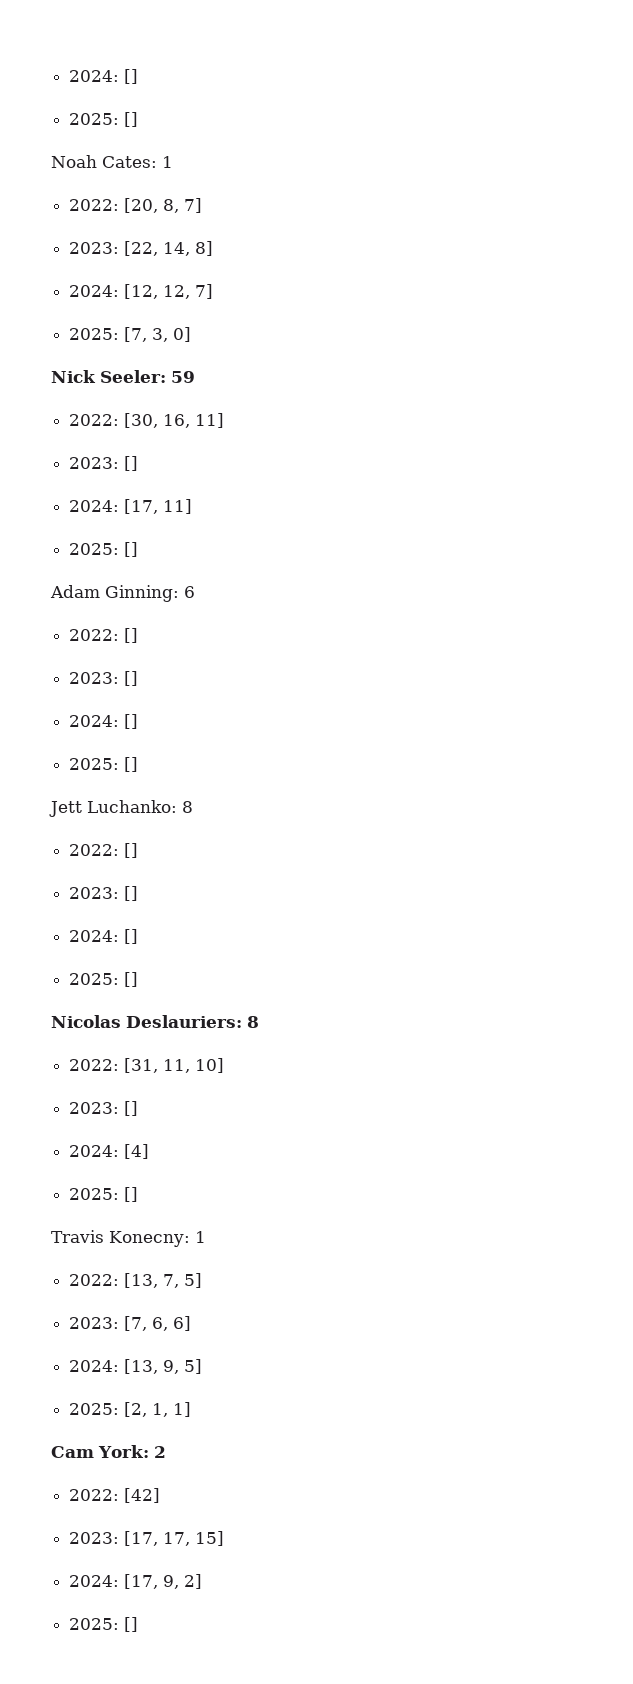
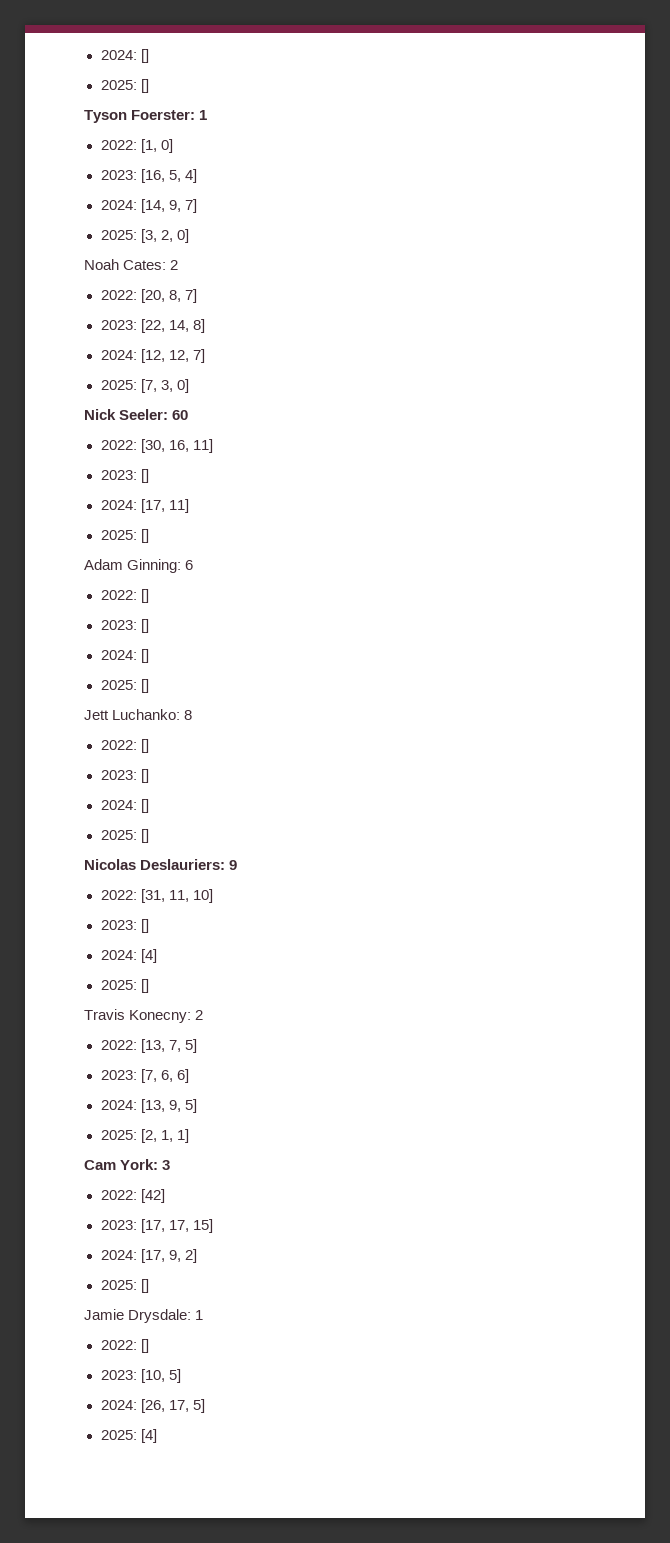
[69,69,139,84] [69,112,139,127] 2024: [] // 2025: [] -> [100,49,149,63] [100,79,149,93] [84,110,208,123] [100,139,173,153] [100,169,197,183] [100,199,197,213] [100,229,189,243] 2024: [] // 2025: [] // Tyson Foerster: 1 // 2022: [1, 0] // 2023: [16, 5, 4] // 2024: [14, 9, 7] // 2025: [3, 2, 0]
[162,156,173,168] 1 -> [170,260,179,270] 2
[171,371,195,383] 59 -> [172,410,189,420] 60
[247,1016,259,1028] 8 -> [229,860,238,870] 9
[195,1231,206,1243] 1 -> [195,1010,204,1020] 2
[153,1446,166,1458] 2 -> [162,1160,171,1170] 3
(139, 1624) none -> [84,1309,204,1323] [100,1339,149,1353] [100,1369,181,1383] [100,1399,205,1413] [100,1429,157,1443] // Jamie Drysdale: 1 // 2022: [] // 2023: [10, 5] // 2024: [26, 17, 5] // 2025: [4]

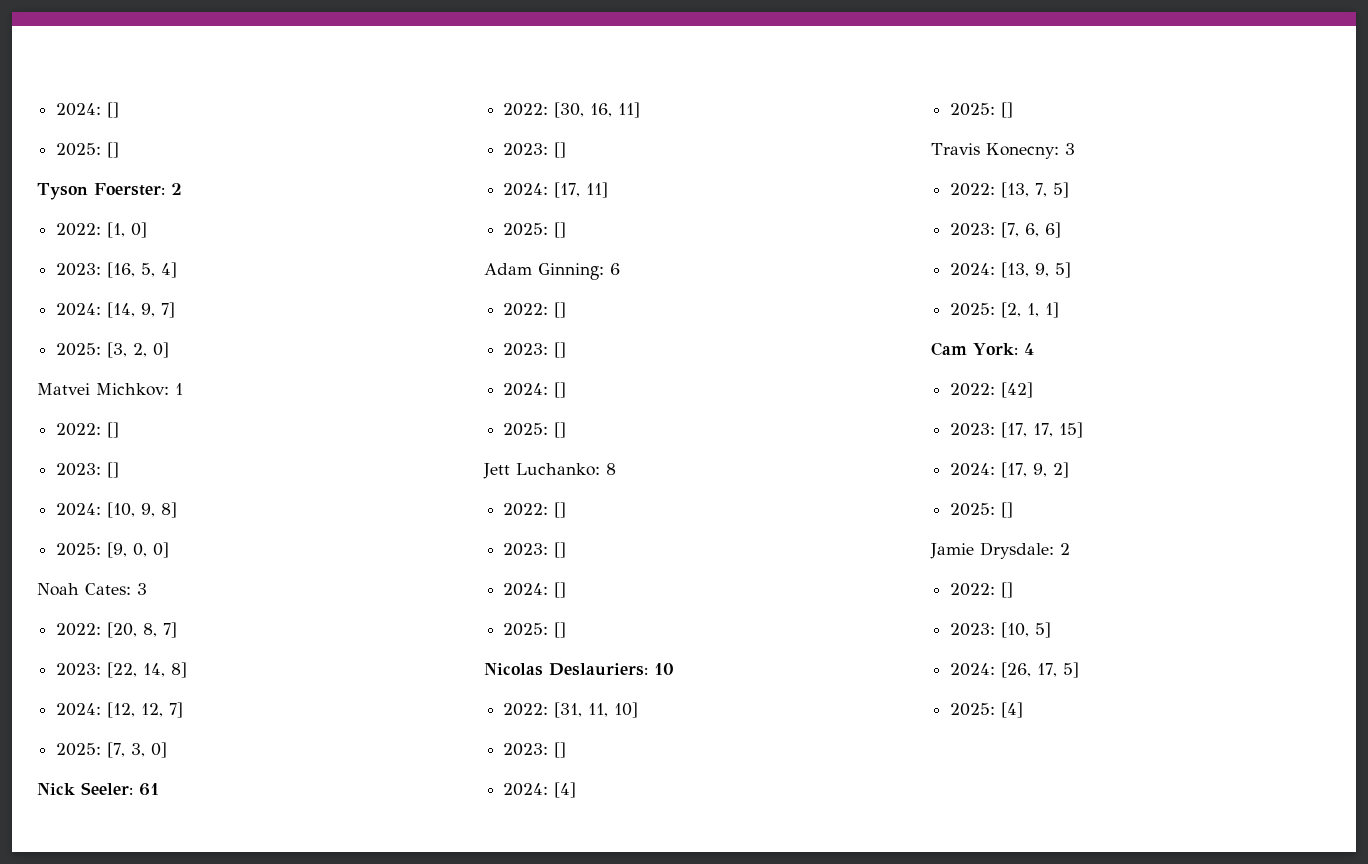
[199,110,208,120] 1 -> [170,183,182,195] 2
(189, 236) none -> [37,383,183,396] [56,422,120,438] [56,462,120,478] [56,502,178,518] [56,542,170,558] // Matvei Michkov: 1 // 2022: [] // 2023: [] // 2024: [10, 9, 8] // 2025: [9, 0, 0]
[170,260,179,270] 2 -> [137,583,147,595] 3
[172,410,189,420] 60 -> [139,783,159,796] 61
[229,860,238,870] 9 -> [654,663,674,675] 10
[195,1010,204,1020] 2 -> [1064,143,1075,155] 3
[162,1160,171,1170] 3 -> [1023,343,1034,355] 4
[195,1310,204,1320] 1 -> [1060,543,1070,555] 2

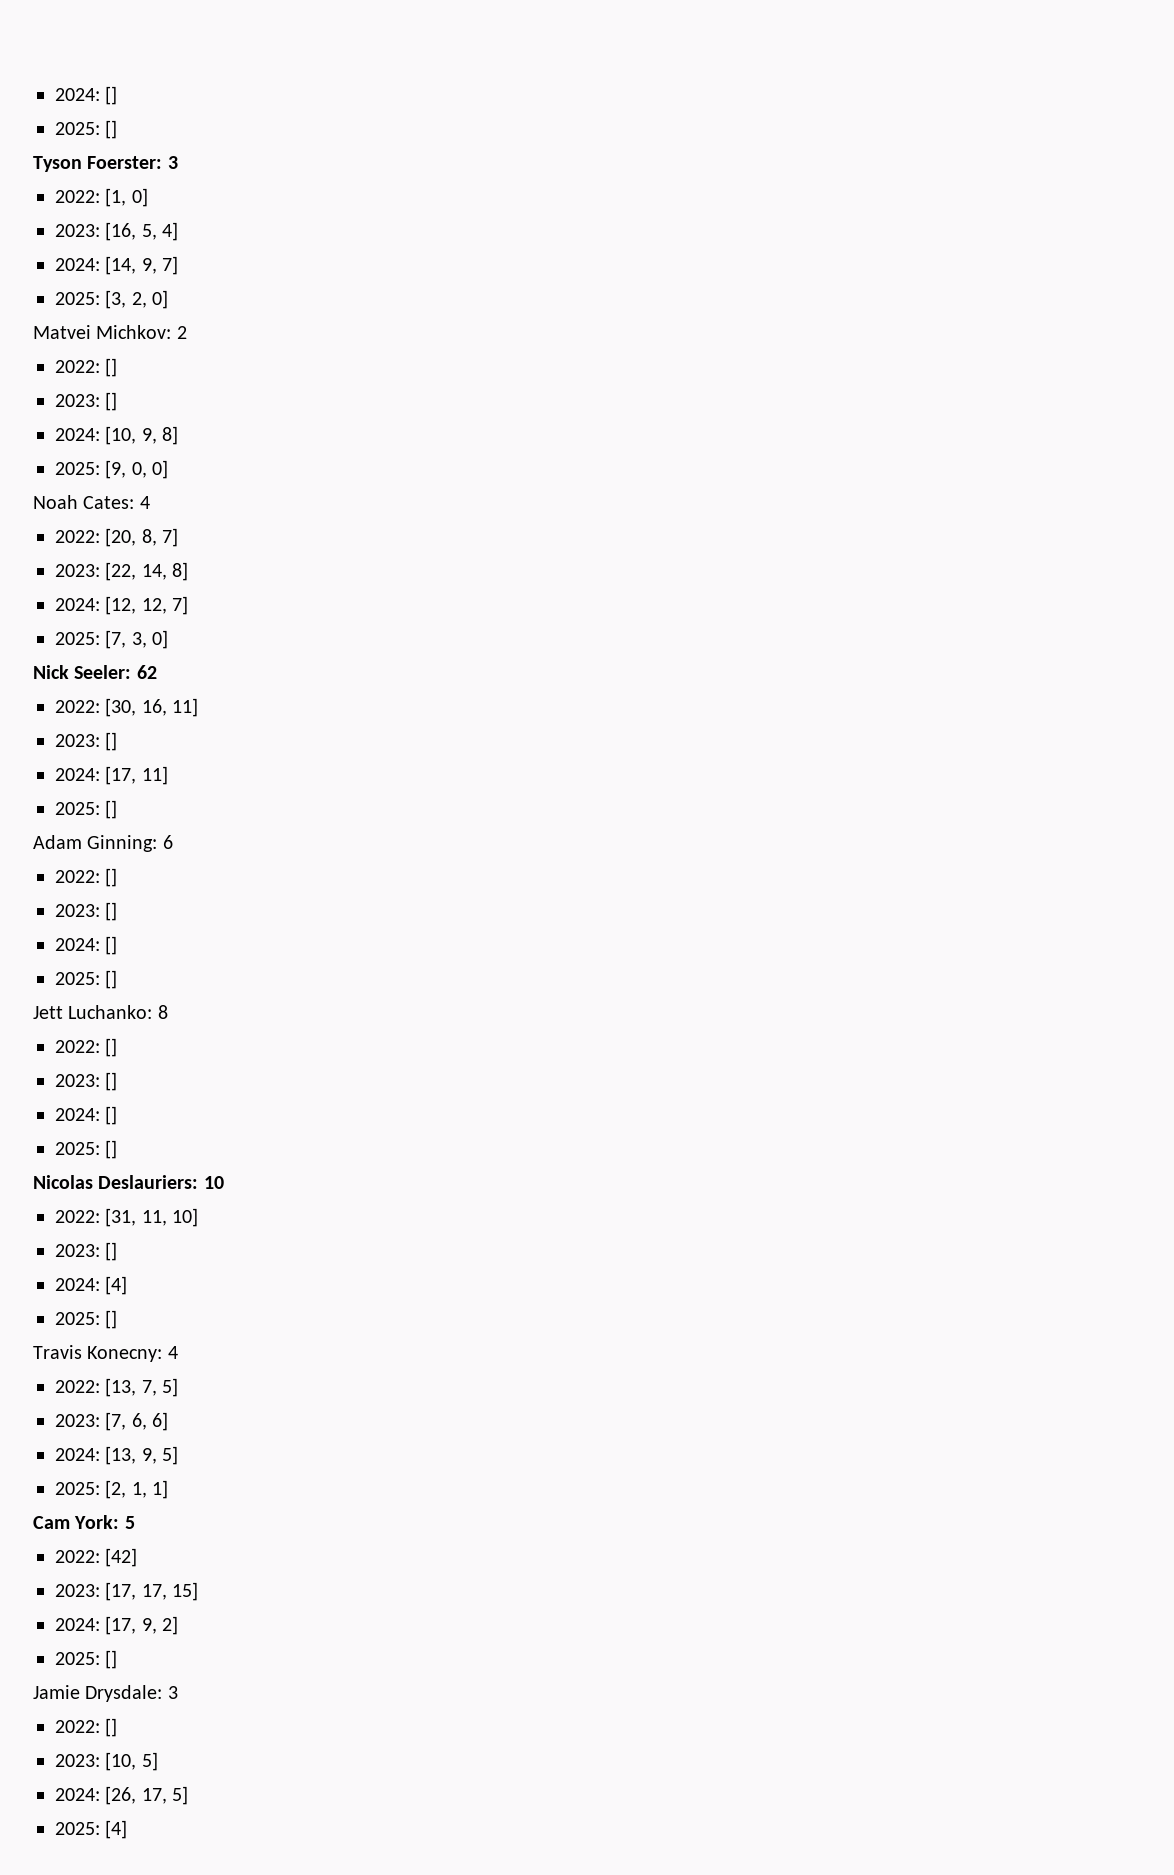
[170,183,182,195] 2 -> [167,156,178,169] 3
[175,383,183,395] 1 -> [176,326,187,339] 2
[137,583,147,595] 3 -> [139,496,150,509] 4
[139,783,159,796] 61 -> [136,665,157,679] 62
[1064,143,1075,155] 3 -> [167,1346,178,1359] 4
[1023,343,1034,355] 4 -> [124,1516,135,1529] 5
[1060,543,1070,555] 2 -> [167,1686,178,1699] 3

